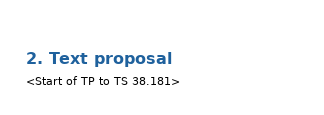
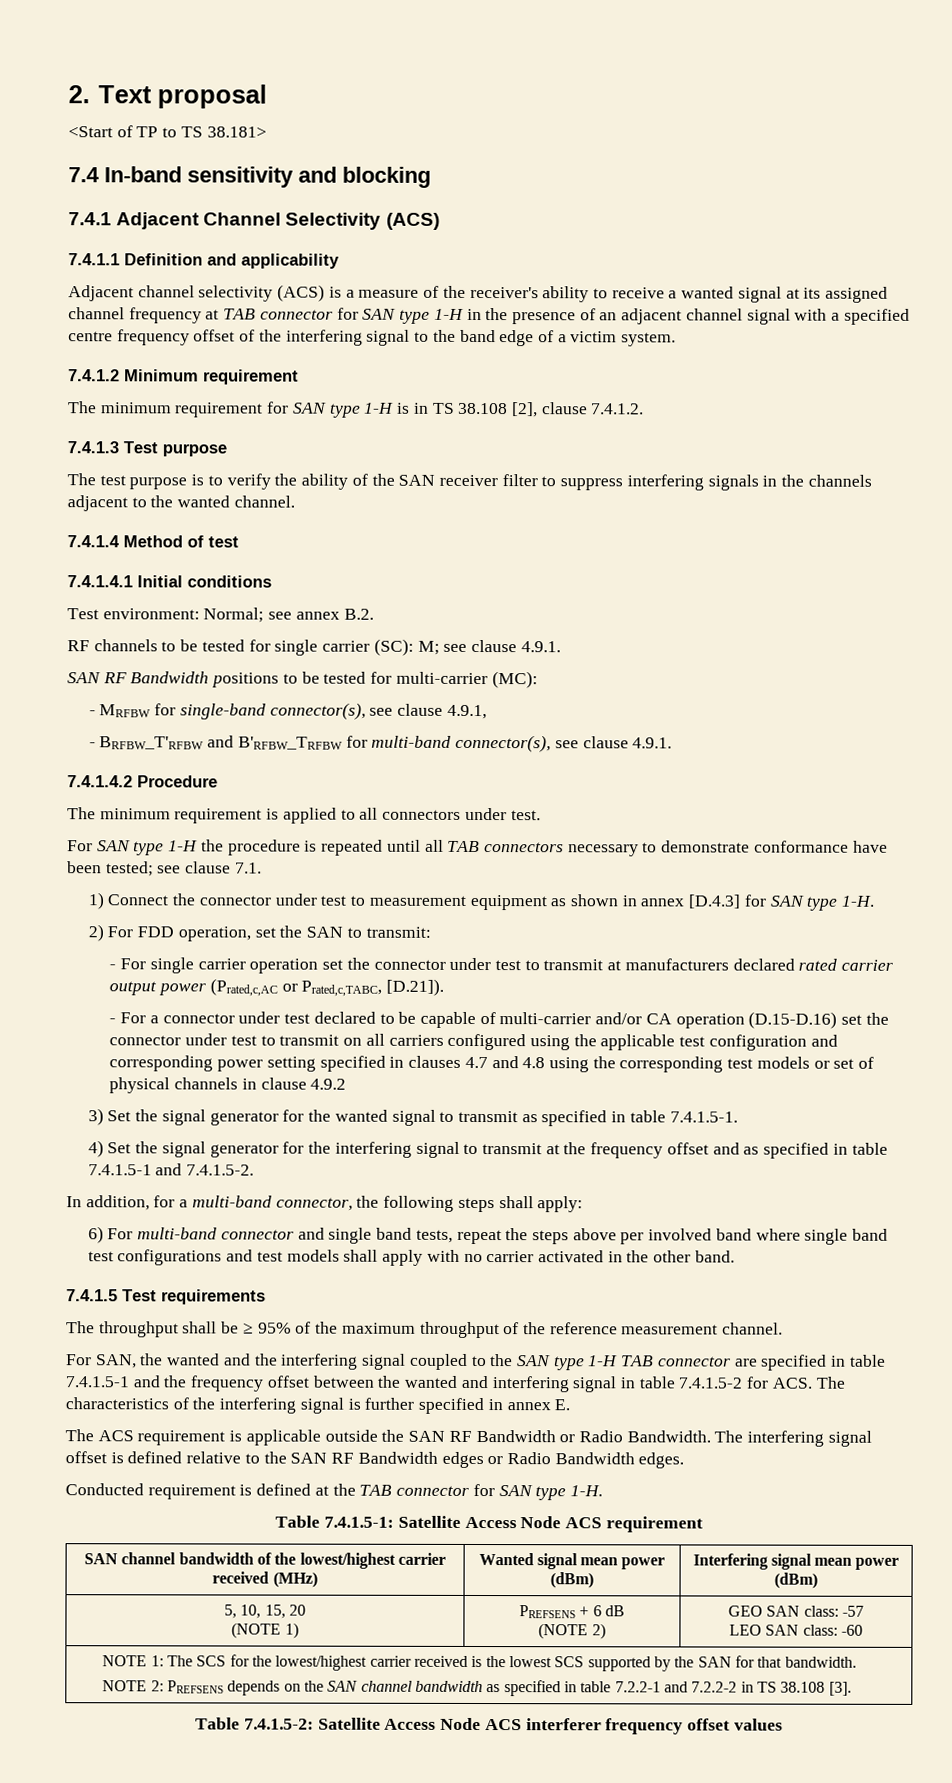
(180, 81) none -> [68,166,431,188] [68,212,440,230] [68,253,340,269] [68,284,889,303] [68,307,910,325] [68,329,677,347] [68,369,299,385] [68,401,645,418] [67,441,227,457] [67,473,872,491] [67,495,295,512] [67,535,239,548] [67,575,272,588] [67,607,374,623] [67,638,561,656] [67,671,538,689] [88,702,487,720] [88,734,673,753] [67,775,218,788] [67,807,541,824] [67,839,888,857] [67,861,262,877] [87,892,875,911] [87,924,431,942] [109,957,894,974] [109,978,445,997] [109,1011,889,1029] [109,1033,838,1051] [109,1055,875,1073] [109,1077,347,1094] [87,1108,738,1127] [87,1140,888,1159] [87,1163,255,1176] [66,1195,584,1213] [87,1226,889,1245] [87,1249,735,1266] [66,1289,266,1305] [66,1321,784,1339] [66,1353,886,1371] [65,1375,845,1393] [65,1397,571,1415] [65,1429,872,1447] [65,1451,685,1469] [65,1483,603,1501] [275,1515,703,1533] [84,1552,446,1569] [212,1571,318,1588] [478,1553,666,1570] [550,1572,594,1589] [692,1553,900,1570] [774,1572,818,1589] [224,1604,306,1619] [231,1622,299,1639] [519,1605,625,1619] [538,1623,606,1640] [728,1605,864,1617] [729,1624,863,1636] [102,1654,857,1672] [102,1680,852,1697] [195,1717,783,1735] // 7.4 In-band sensitivity and blocking // 7.4.1 Adjacent Channel Selectivity (ACS) // 7.4.1.1 Definition and applicability // Adjacent channel selectivity (ACS) is a measure of the receiver's ability to receive a wanted signal at its assigned channel frequency at TAB connector for SAN type 1-H in the presence of an adjacent channel signal with a specified centre frequency offset of the interfering signal to the band edge of a victim system. // 7.4.1.2 Minimum requirement // The minimum requirement for SAN type 1-H is in TS 38.108 [2], clause 7.4.1.2. // 7.4.1.3 Test purpose // The test purpose is to verify the ability of the SAN receiver filter to suppress interfering signals in the channels adjacent to the wanted channel. // 7.4.1.4 Method of test // 7.4.1.4.1 Initial conditions // Test environment: Normal; see annex B.2. // RF channels to be tested for single carrier (SC): M; see clause 4.9.1. // SAN RF Bandwidth positions to be tested for multi-carrier (MC): // - MRFBW for single-band connector(s), see clause 4.9.1, // - BRFBW_T'RFBW and B'RFBW_TRFBW for multi-band connector(s), see clause 4.9.1. // 7.4.1.4.2 Procedure // The minimum requirement is applied to all connectors under test. // For SAN type 1-H the procedure is repeated until all TAB connectors necessary to demonstrate conformance have been tested; see clause 7.1. // 1) Connect the connector under test to measurement equipment as shown in annex [D.4.3] for SAN type 1-H. // 2) For FDD operation, set the SAN to transmit: // - For single carrier operation set the connector under test to transmit at manufacturers declared rated carrier output power (Prated,c,AC or Prated,c,TABC, [D.21]). // - For a connector under test declared to be capable of multi-carrier and/or CA operation (D.15-D.16) set the connector under test to transmit on all carriers configured using the applicable test configuration and corresponding power setting specified in clauses 4.7 and 4.8 using the corresponding test models or set of physical channels in clause 4.9.2 // 3) Set the signal generator for the wanted signal to transmit as specified in table 7.4.1.5-1. // 4) Set the signal generator for the interfering signal to transmit at the frequency offset and as specified in table 7.4.1.5-1 and 7.4.1.5-2. // In addition, for a multi-band connector, the following steps shall apply: // 6) For multi-band connector and single band tests, repeat the steps above per involved band where single band test configurations and test models shall apply with no carrier activated in the other band. // 7.4.1.5 Test requirements // The throughput shall be ≥ 95% of the maximum throughput of the reference measurement channel. // For SAN, the wanted and the interfering signal coupled to the SAN type 1-H TAB connector are specified in table 7.4.1.5-1 and the frequency offset between the wanted and interfering signal in table 7.4.1.5-2 for ACS. The characteristics of the interfering signal is further specified in annex E. // The ACS requirement is applicable outside the SAN RF Bandwidth or Radio Bandwidth. The interfering signal offset is defined relative to the SAN RF Bandwidth edges or Radio Bandwidth edges. // Conducted requirement is defined at the TAB connector for SAN type 1-H. // Table 7.4.1.5-1: Satellite Access Node ACS requirement // SAN channel bandwidth of the lowest/highest carrier received (MHz) | Wanted signal mean power (dBm) | Interfering signal mean power (dBm) // 5, 10, 15, 20 // (NOTE 1) | PREFSENS + 6 dB // (NOTE 2) | GEO SAN class: -57 // LEO SAN class: -60 // NOTE 1: The SCS for the lowest/highest carrier received is the lowest SCS supported by the SAN for that bandwidth. // NOTE 2: PREFSENS depends on the SAN channel bandwidth as specified in table 7.2.2-1 and 7.2.2-2 in TS 38.108 [3]. // Table 7.4.1.5-2: Satellite Access Node ACS interferer frequency offset values

